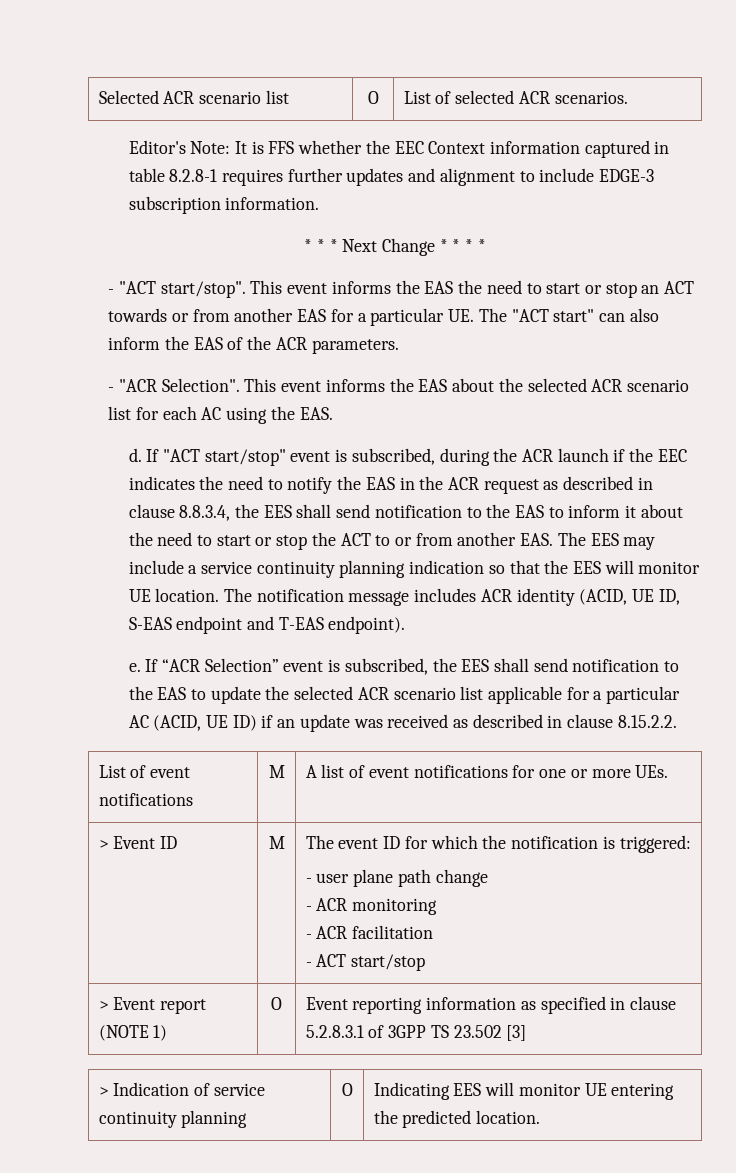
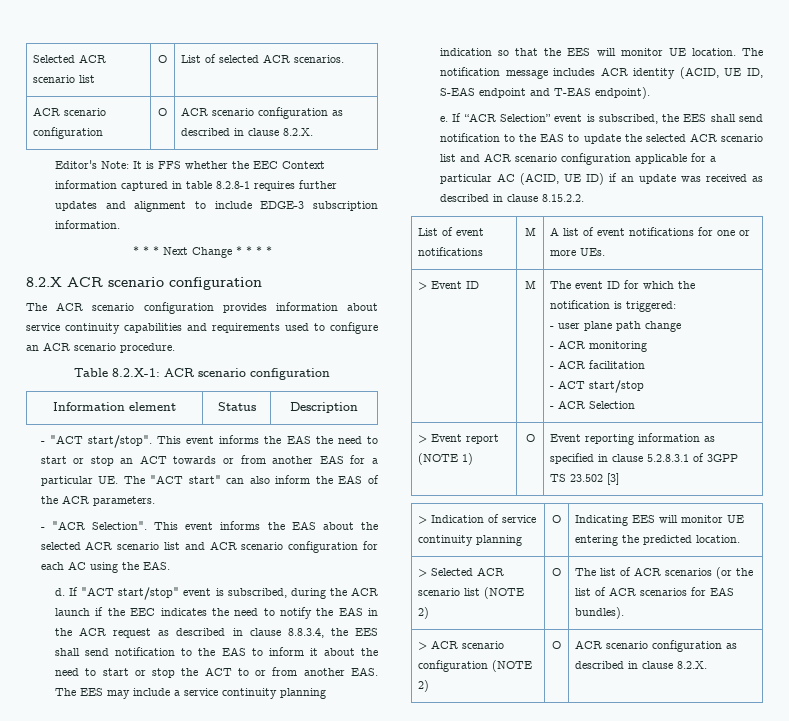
(628, 97) none -> [33,107,107,116] [33,127,104,139] [158,108,167,116] [181,107,344,119] [181,128,314,136] // ACR scenario configuration | O | ACR scenario configuration as described in clause 8.2.X.
(486, 245) none -> [26,277,262,290] [26,302,378,314] [26,322,378,334] [26,342,175,353] [74,368,330,380] [53,402,176,411] [217,402,256,411] [290,402,358,413] // 8.2.X ACR scenario configuration // The ACR scenario configuration provides information about service continuity capabilities and requirements used to configure an ACR scenario procedure. // Table 8.2.X-1: ACR scenario configuration // Information element | Status | Description
(132, 413) none -> [184,541,359,553] and ACR scenario configuration
(484, 693) none -> [460,153,632,165] and ACR scenario configuration
(426, 962) none -> [550,400,636,409] // - ACR Selection
(541, 1117) none -> [418,567,505,577] [418,587,525,599] [418,607,430,619] [552,568,561,576] [575,567,754,579] [575,587,735,596] [575,607,625,619] [418,640,505,650] [418,660,533,672] [418,680,430,692] [552,641,561,649] [575,640,738,652] [575,661,708,669] // > Selected ACR scenario list (NOTE 2) | O | The list of ACR scenarios (or the list of ACR scenarios for EAS bundles). // > ACR scenario configuration (NOTE 2) | O | ACR scenario configuration as described in clause 8.2.X.

